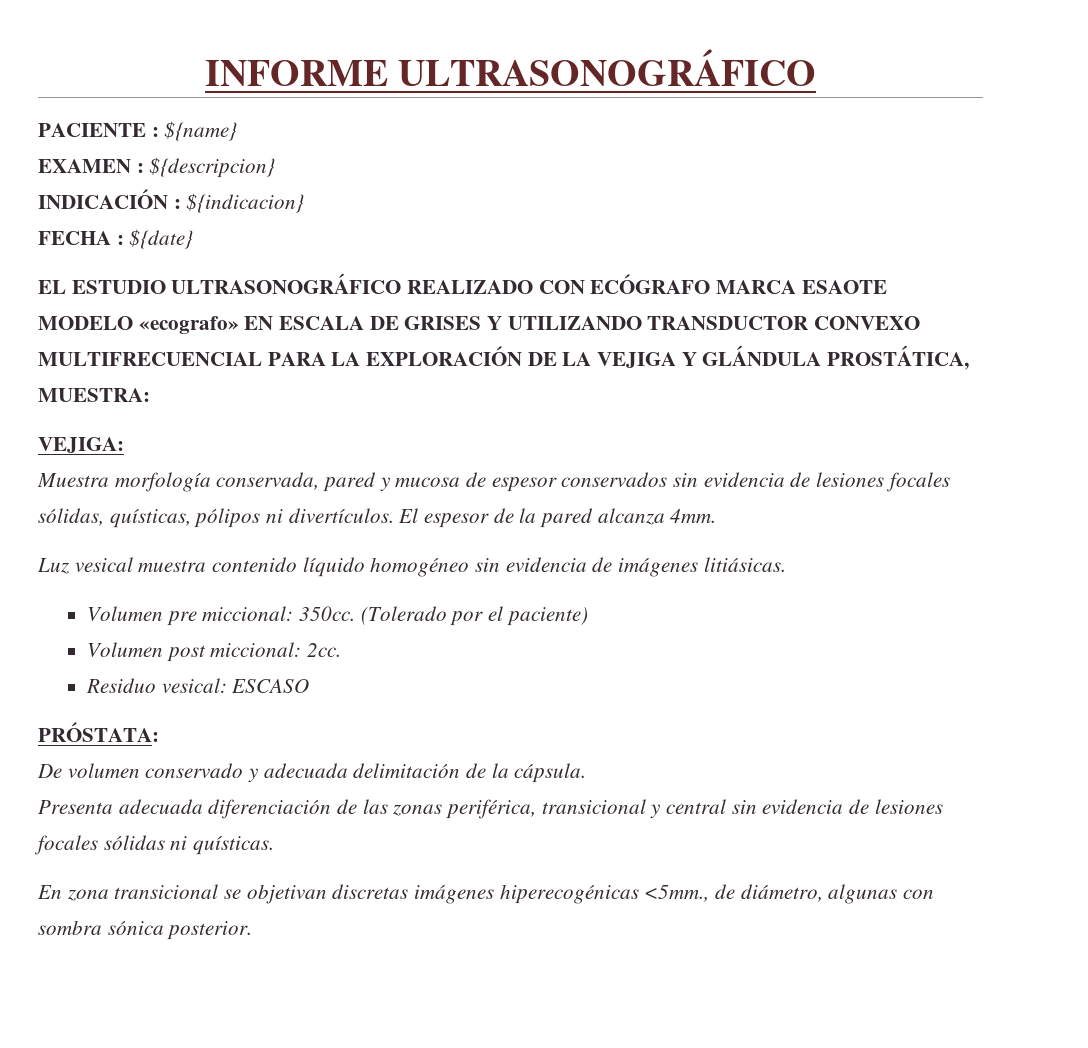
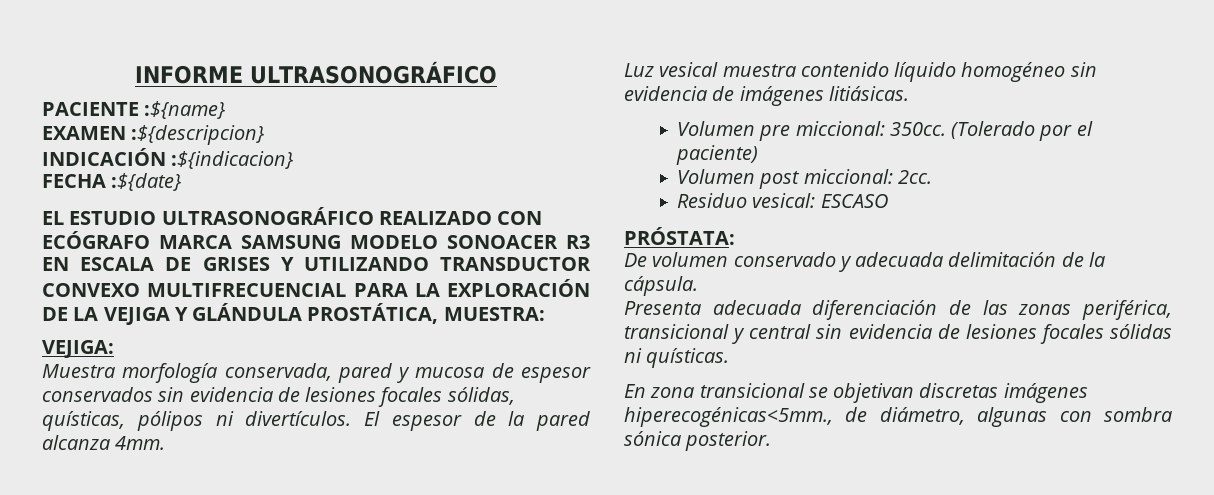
[151,121,238,141] : ${name} -> [144,101,226,119] :${name}
[136,157,276,178] : ${descripcion} -> [131,125,265,145] :${descripcion}
[173,193,305,213] : ${indicacion} -> [171,151,294,169] :${indicacion}
[116,229,194,249] : ${date} -> [111,173,182,191] :${date}
[801,280,887,294] [38,316,239,334] ESAOTE MODELO «ecografo» -> [241,235,590,249] SAMSUNG MODELO SONOACER R3
[499,884,710,904] hiperecogénicas <5mm., -> [624,407,833,427] hiperecogénicas<5mm.,

